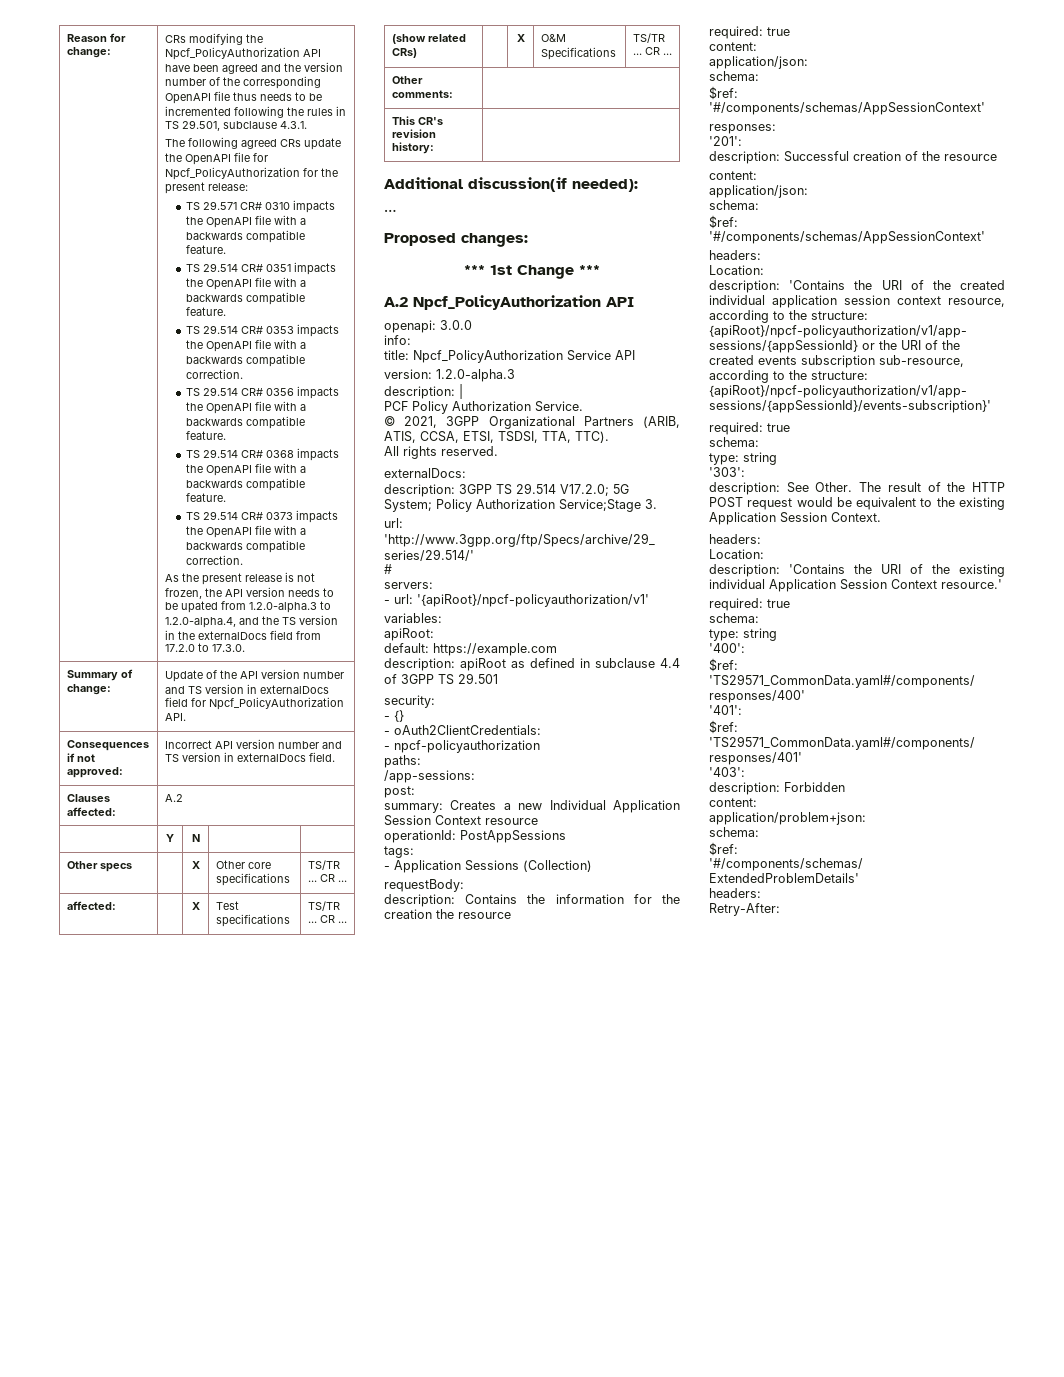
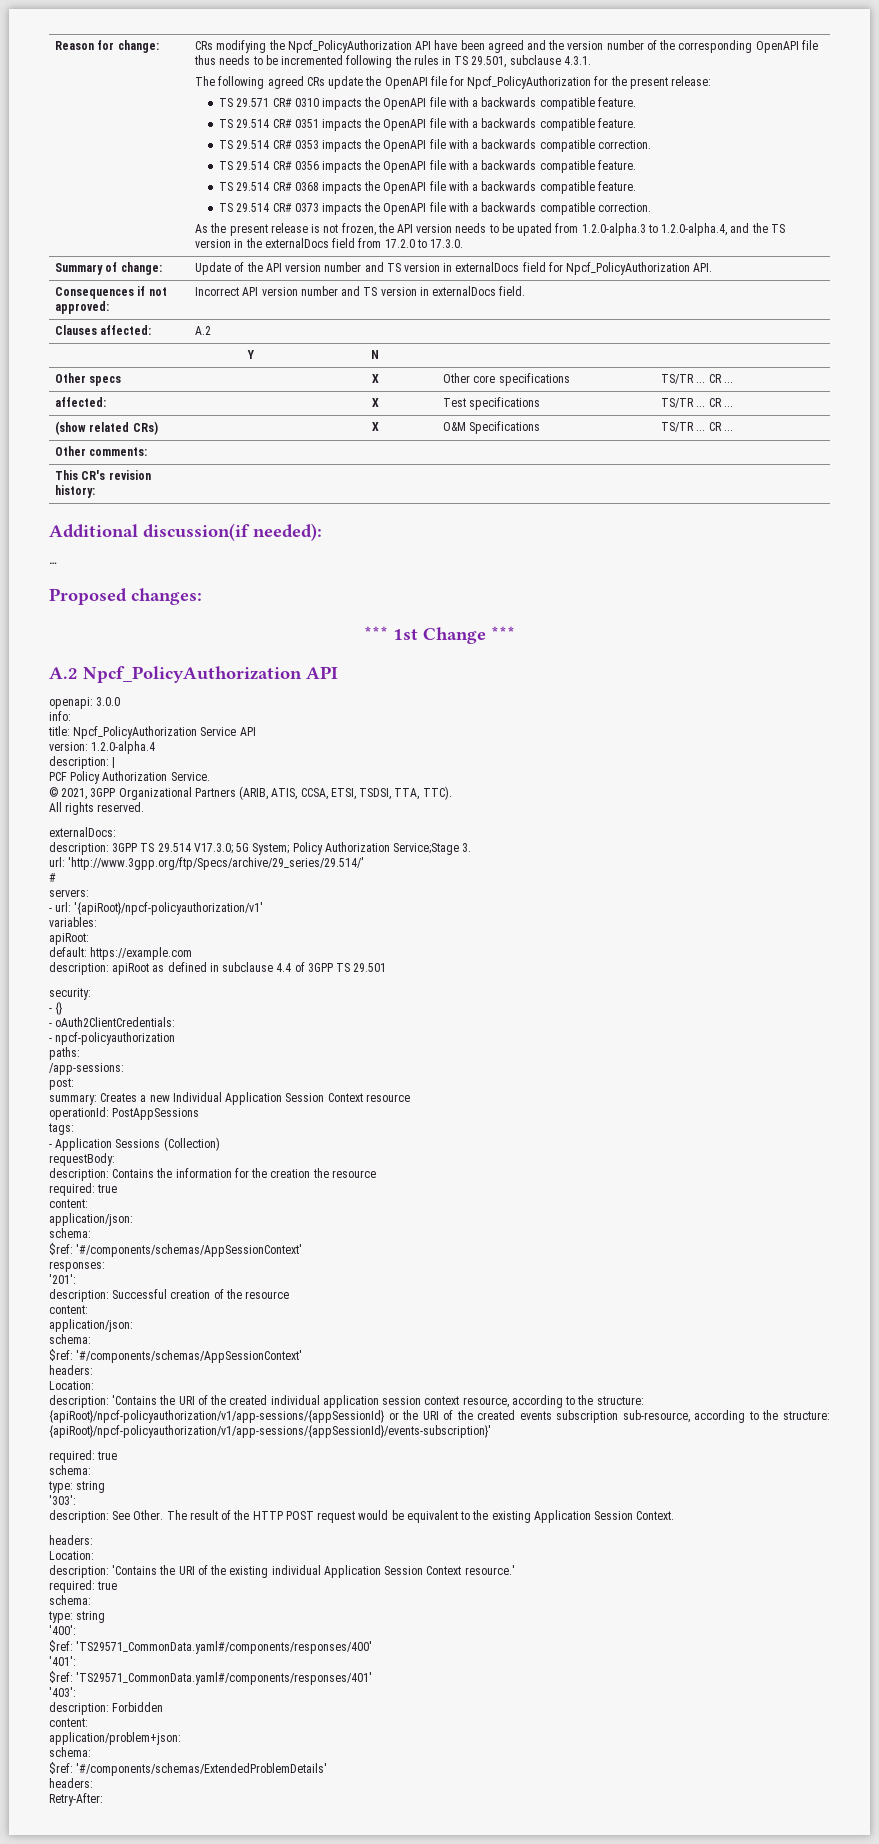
[436,369,515,382] 1.2.0-alpha.3 -> [91,741,156,754] 1.2.0-alpha.4
[560,484,609,496] V17.2.0; -> [193,843,233,854] V17.3.0;

